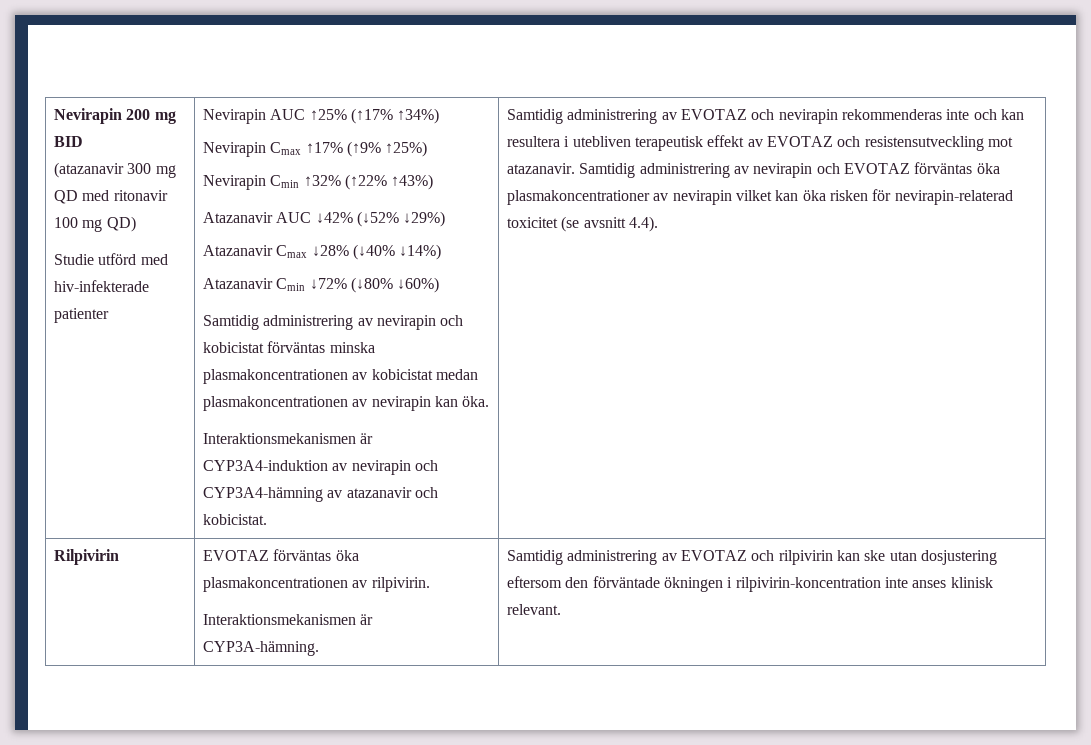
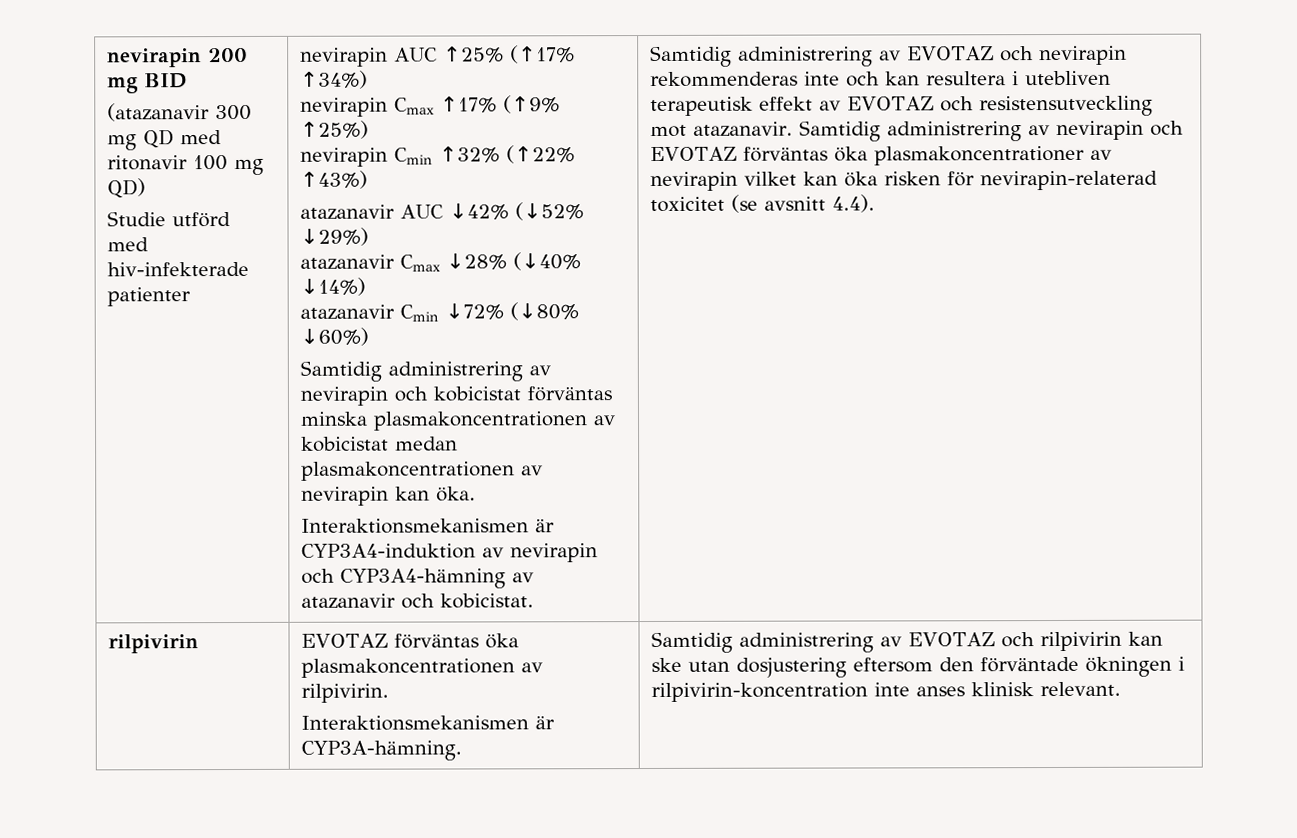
[54,108,123,124] Nevirapin -> [106,48,202,68] nevirapin
[203,109,267,124] Nevirapin -> [299,47,388,67] nevirapin
[203,142,267,157] Nevirapin -> [299,97,388,117] nevirapin
[203,175,267,190] Nevirapin -> [299,147,388,167] nevirapin
[203,212,274,223] Atazanavir -> [299,204,395,220] atazanavir
[203,245,274,256] Atazanavir -> [299,254,395,270] atazanavir
[203,278,274,289] Atazanavir -> [299,304,395,320] atazanavir
[54,549,120,565] Rilpivirin -> [107,634,199,654] rilpivirin

